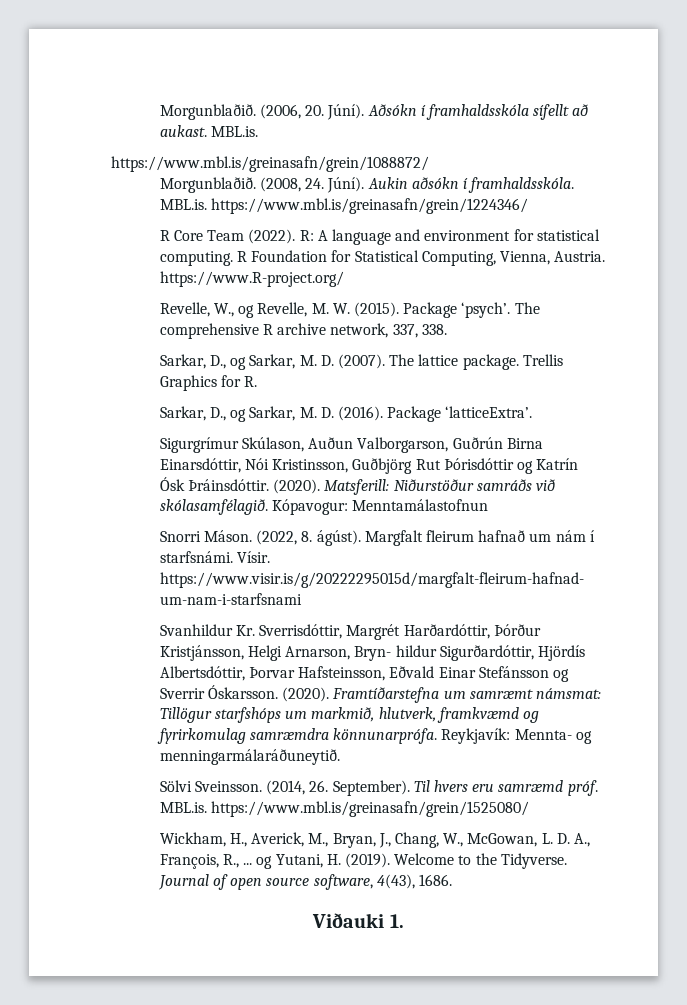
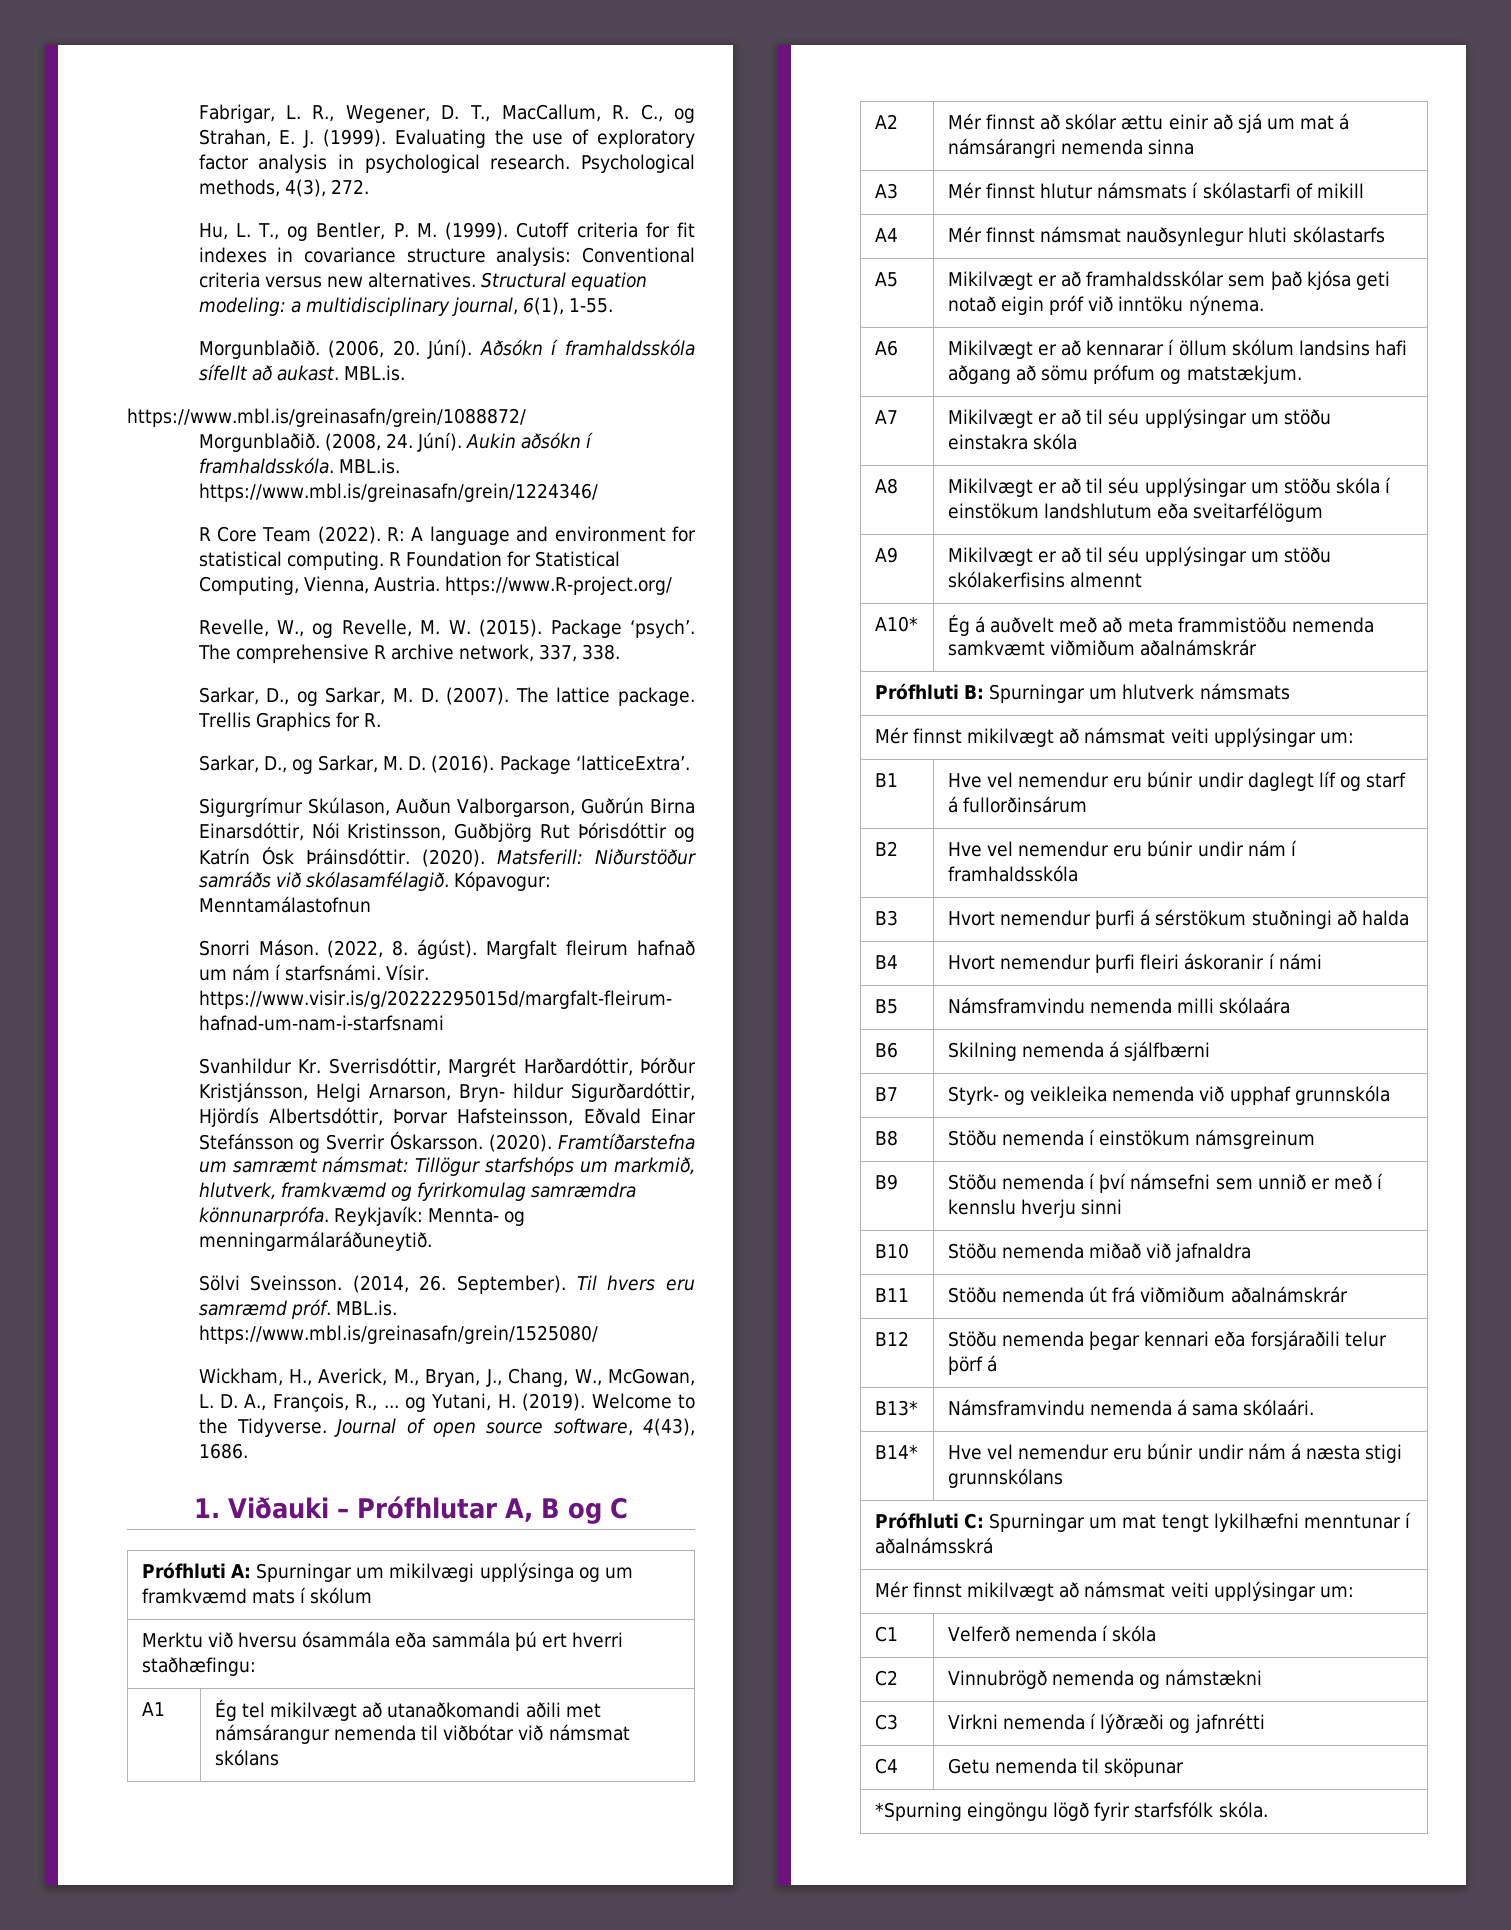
(159, 112) none -> [198,104,696,123] [198,129,695,148] [198,154,695,173] [198,179,369,197] [198,222,696,241] [198,247,695,266] [198,272,648,291] [198,297,614,316] Fabrigar, L. R., Wegener, D. T., MacCallum, R. C., og Strahan, E. J. (1999). Evaluating the use of exploratory factor analysis in psychological research. Psychological methods, 4(3), 272. // Hu, L. T., og Bentler, P. M. (1999). Cutoff criteria for fit indexes in covariance structure analysis: Conventional criteria versus new alternatives. Structural equation modeling: a multidisciplinary journal, 6(1), 1-55. //
[312,913,404,928] Viðauki 1. -> [194,1496,628,1524] [141,1562,633,1582] [141,1587,373,1604] [141,1631,623,1651] [141,1657,256,1676] [141,1702,165,1716] [214,1699,601,1721] [214,1724,630,1744] [214,1749,279,1766] [874,114,898,129] [947,113,1350,133] [947,138,1195,158] [874,183,898,199] [947,182,1364,199] [874,228,898,242] [947,226,1385,246] [874,272,898,287] [947,270,1390,290] [947,295,1264,315] [874,340,898,356] [947,339,1407,359] [947,364,1302,384] [874,410,898,424] [947,408,1331,428] [947,433,1078,450] [874,478,898,494] [947,477,1392,497] [947,502,1324,522] [874,547,898,563] [947,546,1331,566] [947,571,1143,588] [874,616,918,632] [947,614,1374,636] [947,639,1258,656] [874,683,1290,703] [874,727,1354,747] [874,773,898,787] [947,771,1407,791] [947,796,1088,813] [874,841,898,856] [947,840,1297,857] [947,865,1078,882] [874,910,898,926] [947,909,1409,929] [874,955,898,969] [947,953,1322,973] [874,999,898,1014] [947,997,1291,1014] [874,1042,898,1058] [947,1041,1211,1061] [874,1087,898,1101] [947,1085,1390,1105] [874,1130,898,1146] [947,1129,1316,1149] [874,1174,898,1190] [947,1173,1384,1193] [947,1199,1123,1218] [874,1243,909,1259] [947,1243,1252,1262] [874,1288,909,1302] [947,1286,1348,1303] [874,1331,909,1346] [947,1330,1387,1350] [947,1355,998,1375] [874,1400,918,1416] [947,1399,1315,1416] [874,1444,918,1459] [947,1443,1403,1463] [947,1468,1063,1488] [874,1512,1411,1532] [874,1537,993,1554] [874,1581,1354,1601] [874,1626,898,1642] [947,1625,1157,1642] [874,1670,898,1686] [947,1669,1263,1689] [874,1714,898,1730] [947,1713,1265,1733] [874,1758,898,1774] [947,1758,1185,1777] [874,1801,1268,1821] 1. Viðauki – Prófhlutar A, B og C // Prófhluti A: Spurningar um mikilvægi upplýsinga og um framkvæmd mats í skólum // Merktu við hversu ósammála eða sammála þú ert hverri staðhæfingu: // A1 | Ég tel mikilvægt að utanaðkomandi aðili met námsárangur nemenda til viðbótar við námsmat skólans // A2 | Mér finnst að skólar ættu einir að sjá um mat á námsárangri nemenda sinna // A3 | Mér finnst hlutur námsmats í skólastarfi of mikill // A4 | Mér finnst námsmat nauðsynlegur hluti skólastarfs // A5 | Mikilvægt er að framhaldsskólar sem það kjósa geti notað eigin próf við inntöku nýnema. // A6 | Mikilvægt er að kennarar í öllum skólum landsins hafi aðgang að sömu prófum og matstækjum. // A7 | Mikilvægt er að til séu upplýsingar um stöðu einstakra skóla // A8 | Mikilvægt er að til séu upplýsingar um stöðu skóla í einstökum landshlutum eða sveitarfélögum // A9 | Mikilvægt er að til séu upplýsingar um stöðu skólakerfisins almennt // A10* | Ég á auðvelt með að meta frammistöðu nemenda samkvæmt viðmiðum aðalnámskrár // Prófhluti B: Spurningar um hlutverk námsmats // Mér finnst mikilvægt að námsmat veiti upplýsingar um: // B1 | Hve vel nemendur eru búnir undir daglegt líf og starf á fullorðinsárum // B2 | Hve vel nemendur eru búnir undir nám í framhaldsskóla // B3 | Hvort nemendur þurfi á sérstökum stuðningi að halda // B4 | Hvort nemendur þurfi fleiri áskoranir í námi // B5 | Námsframvindu nemenda milli skólaára // B6 | Skilning nemenda á sjálfbærni // B7 | Styrk- og veikleika nemenda við upphaf grunnskóla // B8 | Stöðu nemenda í einstökum námsgreinum // B9 | Stöðu nemenda í því námsefni sem unnið er með í kennslu hverju sinni // B10 | Stöðu nemenda miðað við jafnaldra // B11 | Stöðu nemenda út frá viðmiðum aðalnámskrár // B12 | Stöðu nemenda þegar kennari eða forsjáraðili telur þörf á // B13* | Námsframvindu nemenda á sama skólaári. // B14* | Hve vel nemendur eru búnir undir nám á næsta stigi grunnskólans // Prófhluti C: Spurningar um mat tengt lykilhæfni menntunar í aðalnámsskrá // Mér finnst mikilvægt að námsmat veiti upplýsingar um: // C1 | Velferð nemenda í skóla // C2 | Vinnubrögð nemenda og námstækni // C3 | Virkni nemenda í lýðræði og jafnrétti // C4 | Getu nemenda til sköpunar // *Spurning eingöngu lögð fyrir starfsfólk skóla.

